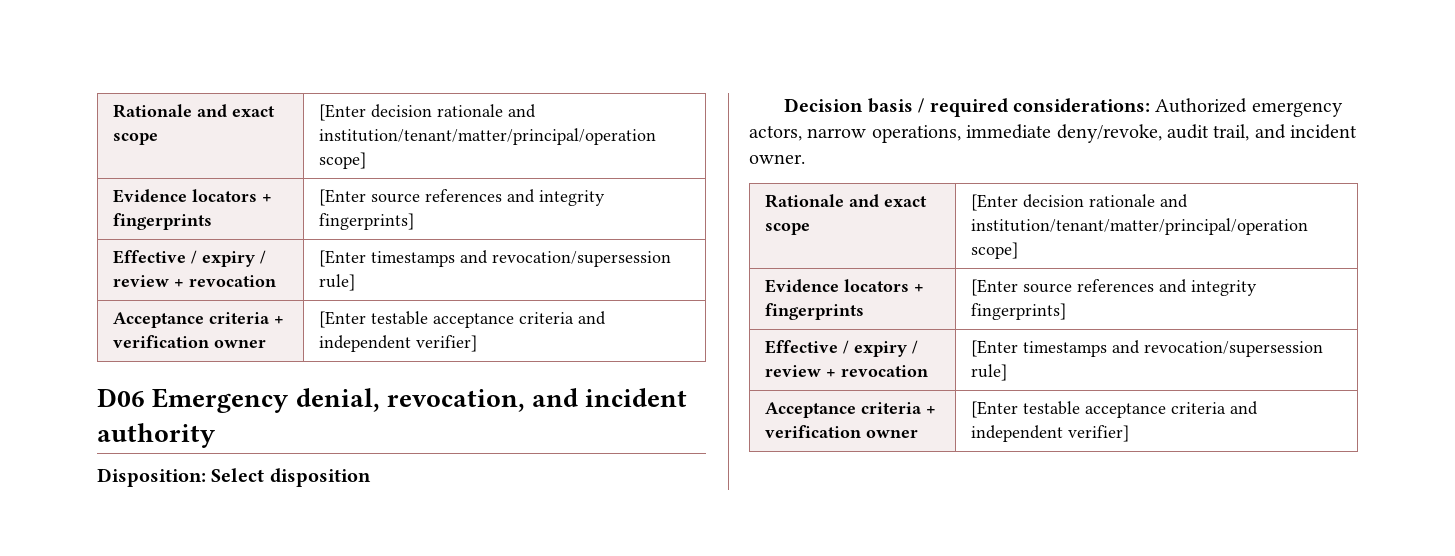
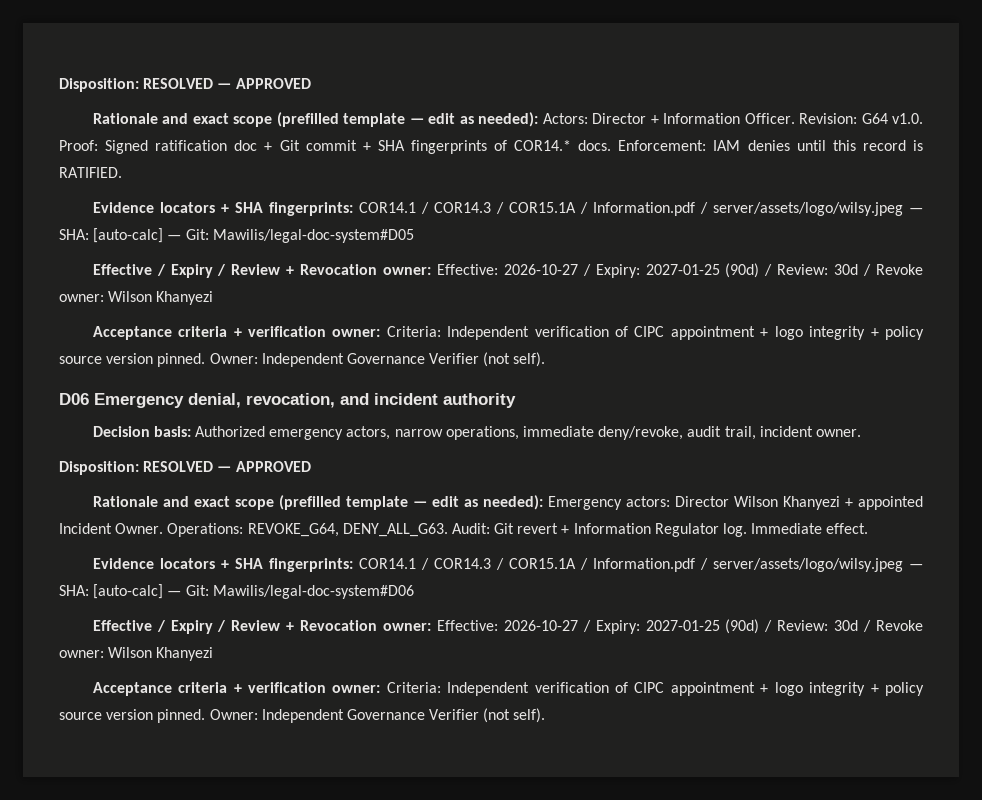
[112,104,275,118] [112,133,158,145] [318,104,536,121] [318,128,656,145] [318,152,366,169] [112,189,272,203] [112,213,212,230] [318,189,605,206] [318,213,414,230] [112,250,266,267] [112,275,276,287] [318,250,671,267] [318,274,355,291] [112,312,284,328] [112,335,266,348] [318,311,606,328] [318,335,477,352] Rationale and exact scope | [Enter decision rationale and institution/tenant/matter/principal/operation scope] // Evidence locators + fingerprints | [Enter source references and integrity fingerprints] // Effective / expiry / review + revocation | [Enter timestamps and revocation/supersession rule] // Acceptance criteria + verification owner | [Enter testable acceptance criteria and independent verifier] -> [59,78,311,92] [92,112,923,127] [59,140,923,154] [59,167,122,178] [92,202,923,216] [59,228,414,243] [92,263,924,278] [59,291,214,305] [92,326,924,340] [59,352,546,367] Disposition: RESOLVED — APPROVED // Rationale and exact scope (prefilled template — edit as needed): Actors: Director + Information Officer. Revision: G64 v1.0. Proof: Signed ratification doc + Git commit + SHA fingerprints of COR14.* docs. Enforcement: IAM denies until this record is RATIFIED. // Evidence locators + SHA fingerprints: COR14.1 / COR14.3 / COR15.1A / Information.pdf / server/assets/logo/wilsy.jpeg — SHA: [auto-calc] — Git: Mawilis/legal-doc-system#D05 // Effective / Expiry / Review + Revocation owner: Effective: 2026-10-27 / Expiry: 2027-01-25 (90d) / Review: 30d / Revoke owner: Wilson Khanyezi // Acceptance criteria + verification owner: Criteria: Independent verification of CIPC appointment + logo integrity + policy source version pinned. Owner: Independent Governance Verifier (not self).
[97,468,371,487] [784,98,1151,117] Disposition: Select disposition // Decision basis / required considerations: -> [92,426,191,437] Decision basis:
[1254,124,1286,139] and -> (756, 433) none
[764,194,927,208] [764,223,810,235] [970,194,1188,211] [970,218,1308,235] [970,242,1018,259] [764,279,924,293] [764,303,864,320] [970,279,1257,296] [970,303,1066,320] [764,340,918,357] [764,365,928,377] [970,340,1323,357] [970,364,1007,381] [764,402,936,418] [764,425,918,438] [970,401,1258,418] [970,425,1129,442] // Rationale and exact scope | [Enter decision rationale and institution/tenant/matter/principal/operation scope] // Evidence locators + fingerprints | [Enter source references and integrity fingerprints] // Effective / expiry / review + revocation | [Enter timestamps and revocation/supersession rule] // Acceptance criteria + verification owner | [Enter testable acceptance criteria and independent verifier] -> [59,461,311,475] [92,495,924,510] [59,523,869,537] [92,558,923,572] [59,584,414,599] [92,619,924,634] [59,647,214,661] [92,682,924,696] [59,708,546,723] // Disposition: RESOLVED — APPROVED // Rationale and exact scope (prefilled template — edit as needed): Emergency actors: Director Wilson Khanyezi + appointed Incident Owner. Operations: REVOKE_G64, DENY_ALL_G63. Audit: Git revert + Information Regulator log. Immediate effect. // Evidence locators + SHA fingerprints: COR14.1 / COR14.3 / COR15.1A / Information.pdf / server/assets/logo/wilsy.jpeg — SHA: [auto-calc] — Git: Mawilis/legal-doc-system#D06 // Effective / Expiry / Review + Revocation owner: Effective: 2026-10-27 / Expiry: 2027-01-25 (90d) / Review: 30d / Revoke owner: Wilson Khanyezi // Acceptance criteria + verification owner: Criteria: Independent verification of CIPC appointment + logo integrity + policy source version pinned. Owner: Independent Governance Verifier (not self).

